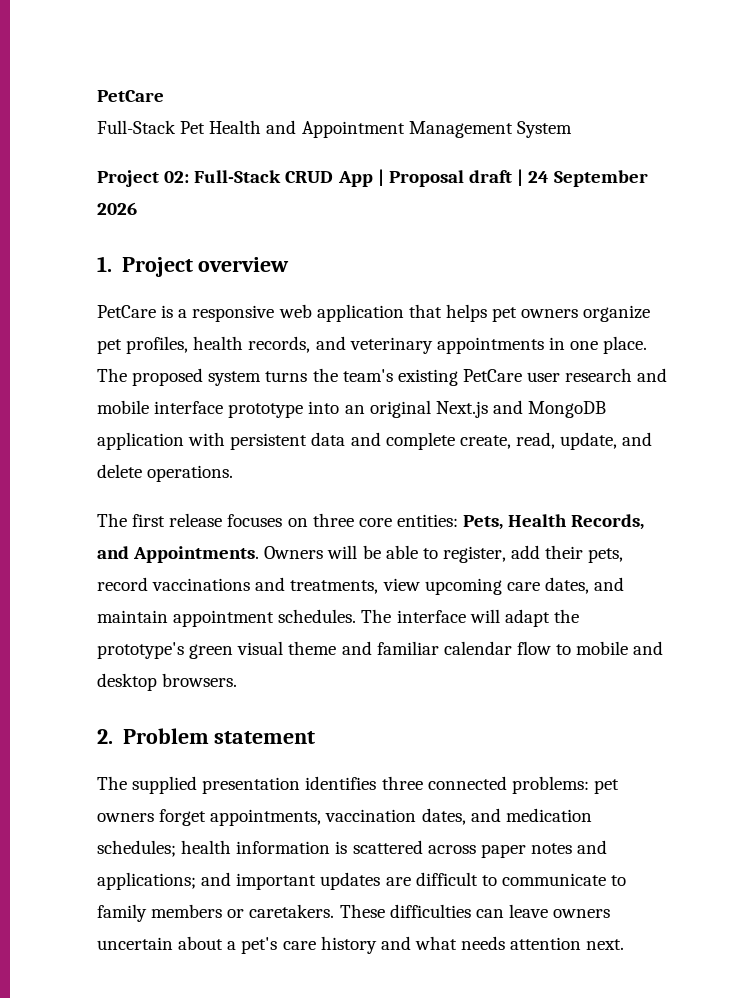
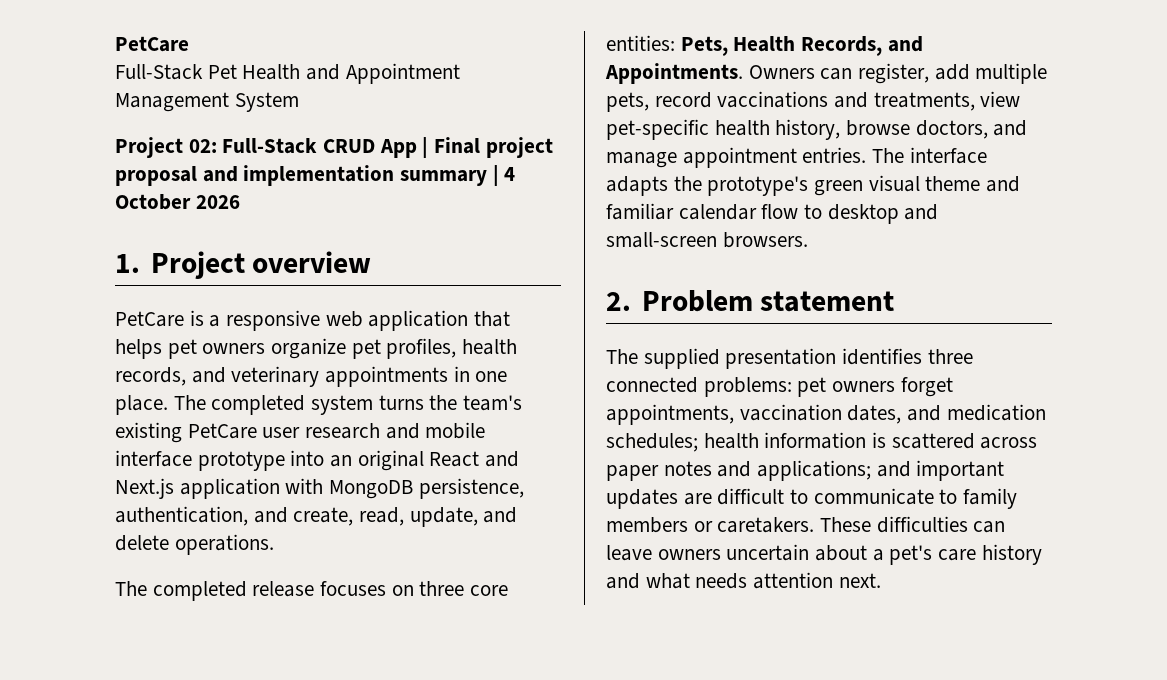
[388,169,649,187] Proposal draft | 24 September -> [434,137,553,158] [115,165,516,186] [115,194,191,210] Final project proposal and implementation summary | 4 October
[132,368,204,386] proposed -> [211,395,306,415] completed
[435,400,607,418] [97,432,455,450] Next.js and MongoDB application with persistent data and complete -> [429,451,520,467] [115,478,524,499] [115,506,288,526] React and Next.js application with MongoDB persistence, authentication, and
[132,514,166,527] first -> [152,581,247,601] completed
[327,545,438,559] will be able to -> [820,68,853,80] can
[545,545,584,559] their -> [975,63,1048,84] multiple
[424,577,625,595] [97,609,550,627] upcoming care dates, and maintain appointment schedules. The interface will adapt -> [606,119,1028,140] [606,147,987,168] [606,176,668,196] pet-specific health history, browse doctors, and manage appointment entries. The interface adapts
[576,641,664,655] [97,673,157,691] mobile and desktop -> [827,204,939,224] [606,232,717,248] desktop and small-screen

